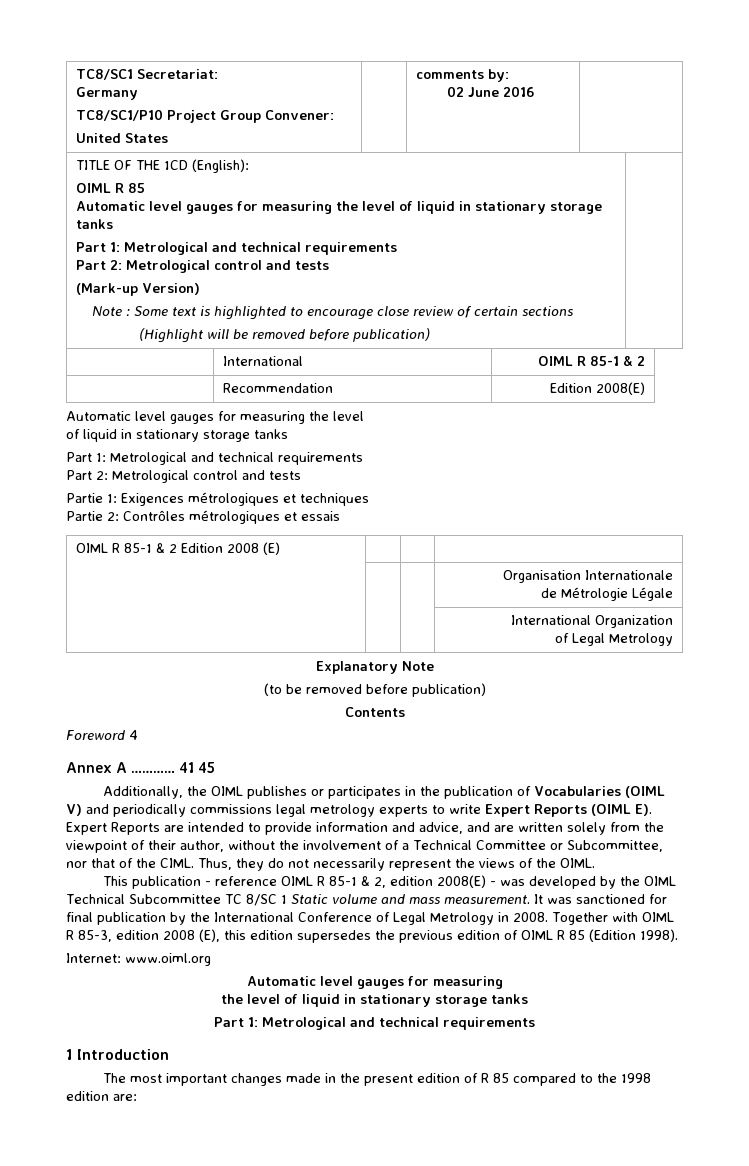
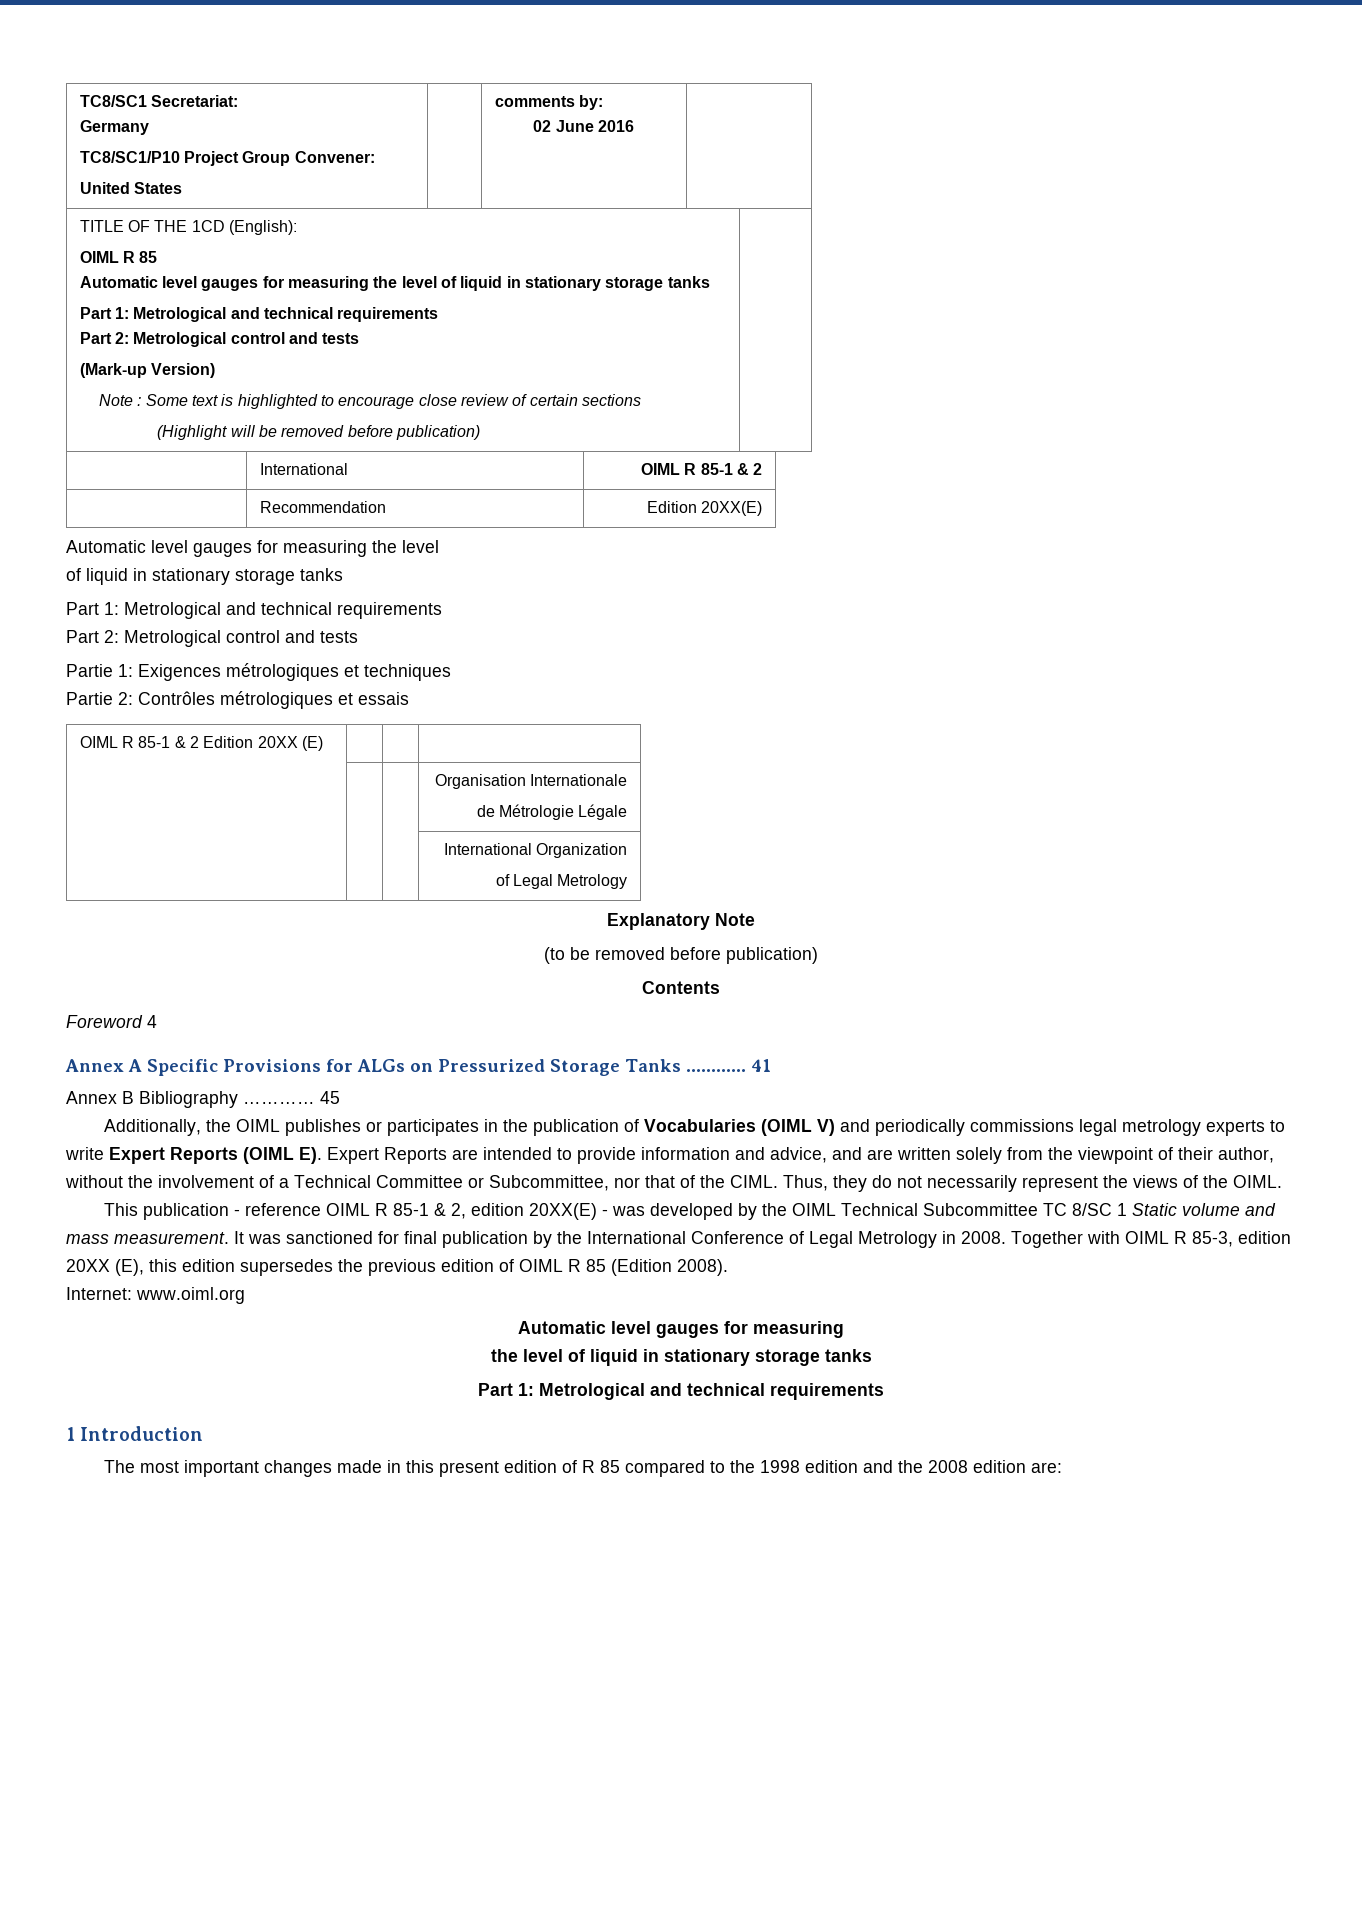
[596,382,646,395] 2008(E) -> [701,501,763,516] 20XX(E)
[226,543,259,553] 2008 -> [257,736,298,748] 20XX
[131,762,195,773] ………… 41 -> [147,1059,771,1076] [66,1091,315,1108] Specific Provisions for ALGs on Pressurized Storage Tanks ………… 41 // Annex B Bibliography …………
[436,875,486,888] 2008(E) -> [529,1203,598,1220] 20XX(E)
[163,930,195,940] 2008 -> [66,1259,110,1272] 20XX
[640,929,678,942] 1998). -> [677,1259,728,1276] 2008).
[339,1073,360,1083] the -> [406,1460,435,1473] this
(109, 1096) none -> [863,1460,1027,1473] and the 2008 edition

